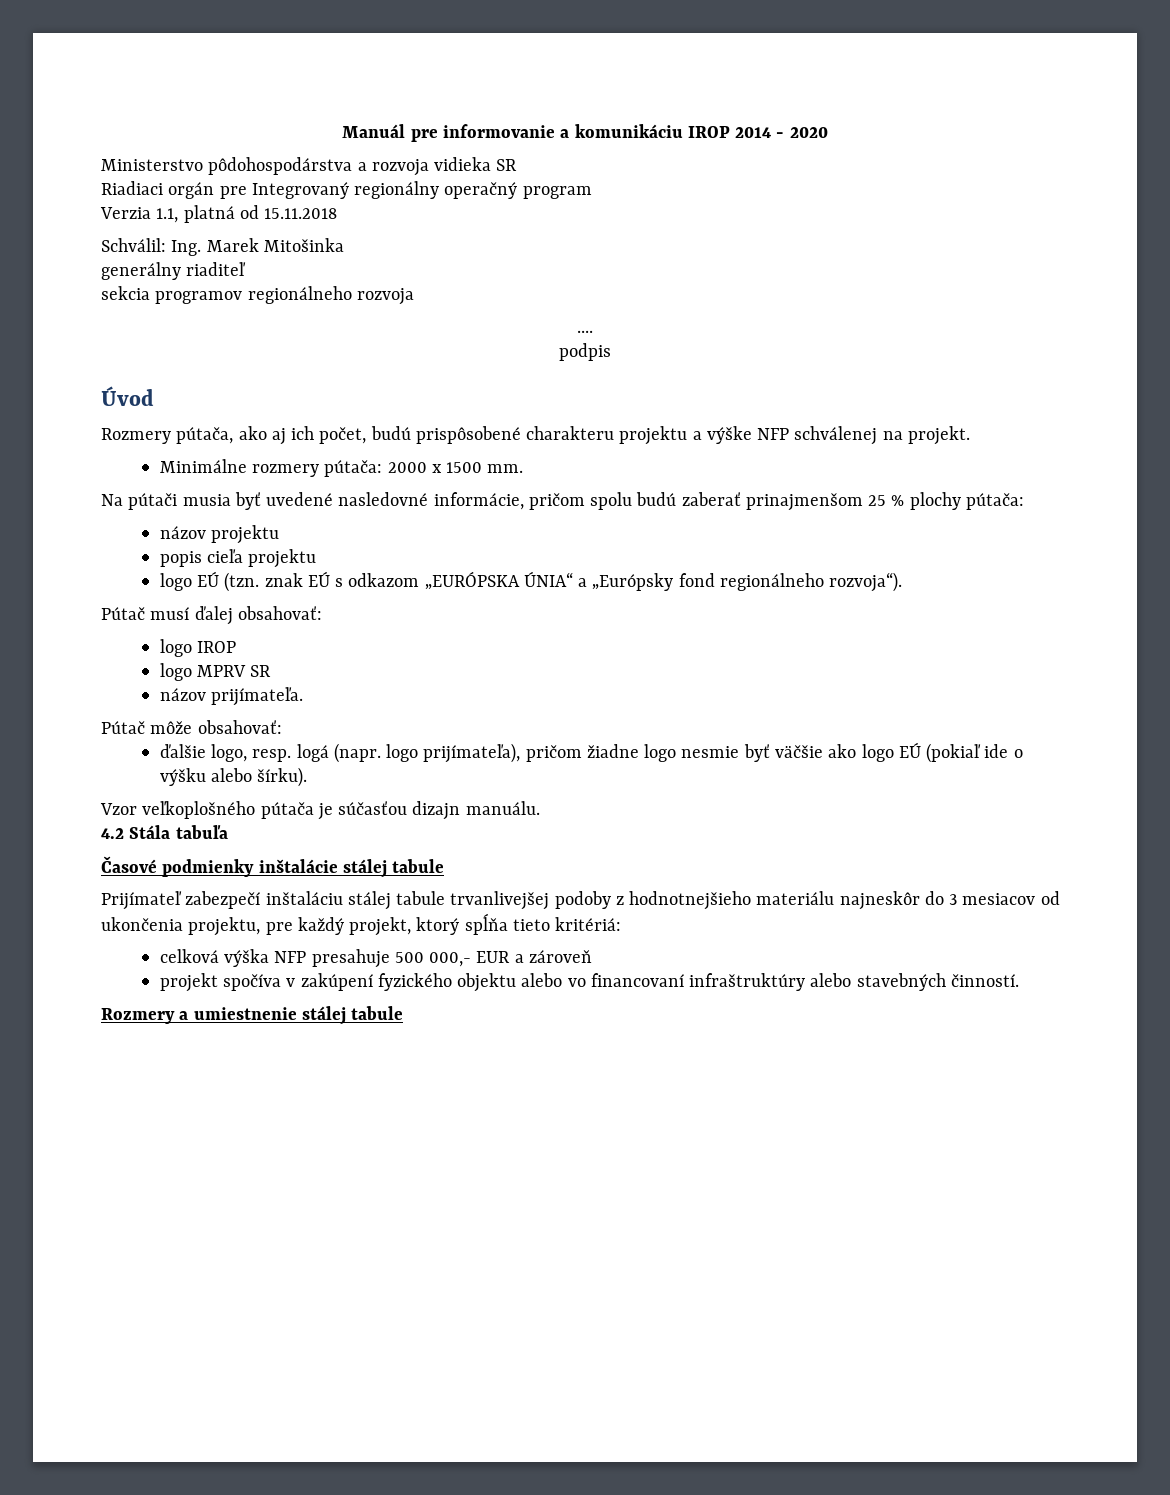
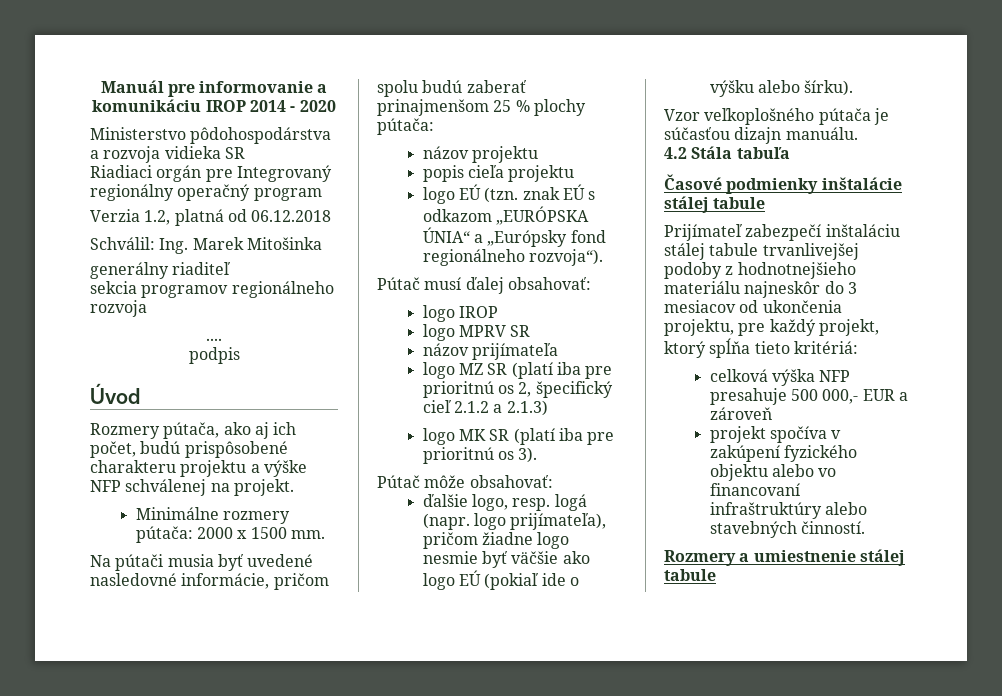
[156,208,179,223] 1.1, -> [144,210,171,225] 1.2,
[264,208,338,219] 15.11.2018 -> [251,210,332,222] 06.12.2018
[211,687,304,706] prijímateľa. -> [471,343,558,360] [422,362,613,379] [422,381,613,398] [422,400,548,416] [422,428,615,445] [422,447,538,464] prijímateľa // logo MZ SR (platí iba pre prioritnú os 2, špecifický cieľ 2.1.2 a 2.1.3) // logo MK SR (platí iba pre prioritnú os 3).

